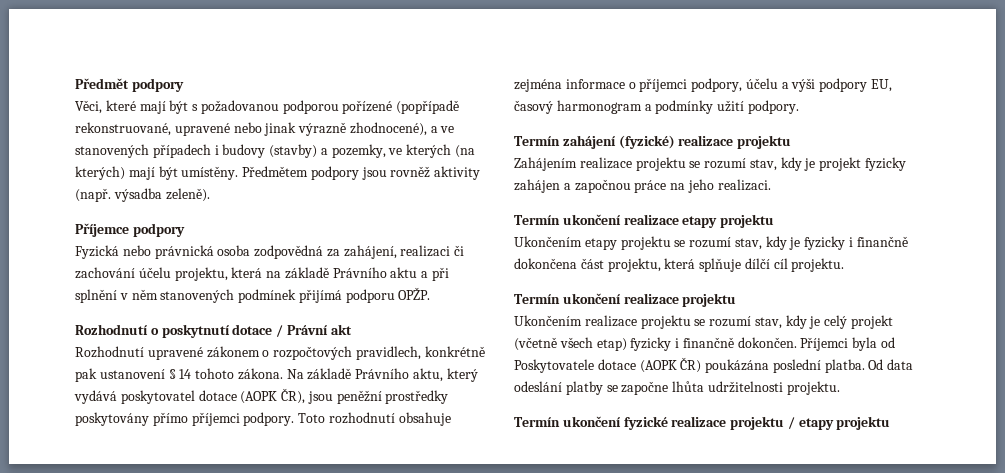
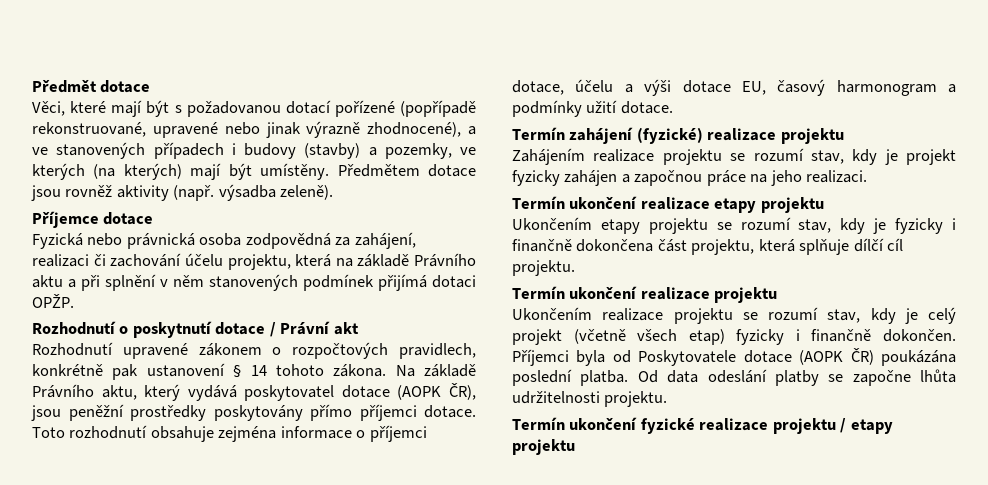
[131,78,184,92] podpory -> [100,80,151,93] dotace
[282,100,339,114] podporou -> [285,100,331,114] dotací
[310,166,359,180] podpory -> [428,164,476,177] dotace
[132,223,185,237] podpory -> [103,212,154,225] dotace
[345,289,395,303] podporu -> [432,275,476,288] dotaci
[243,412,295,426] podpory. -> [424,405,476,418] dotace.
[691,78,743,92] podpory, -> [512,80,564,95] dotace,
[819,78,868,92] podpory -> [682,80,731,93] dotace
[747,100,799,114] podpory. -> [620,101,673,114] dotace.

